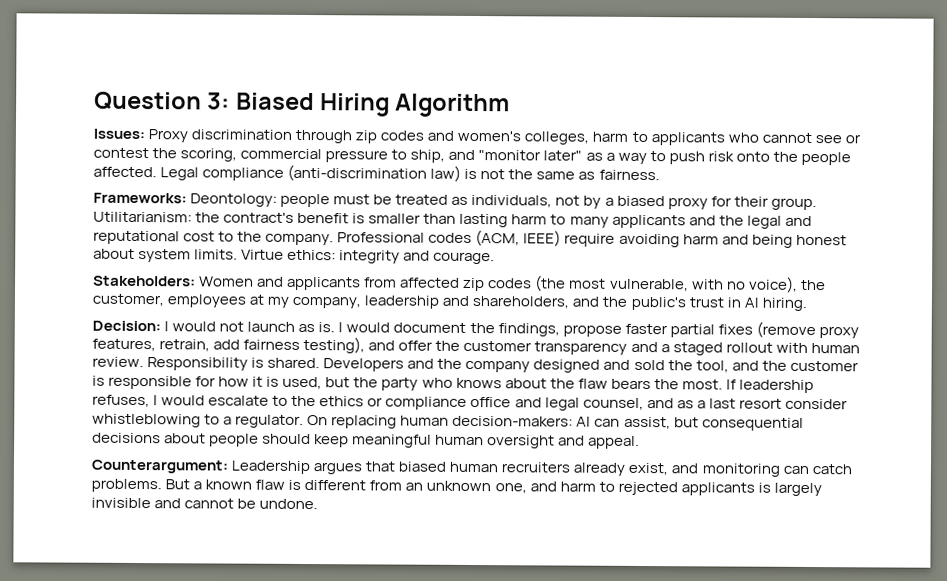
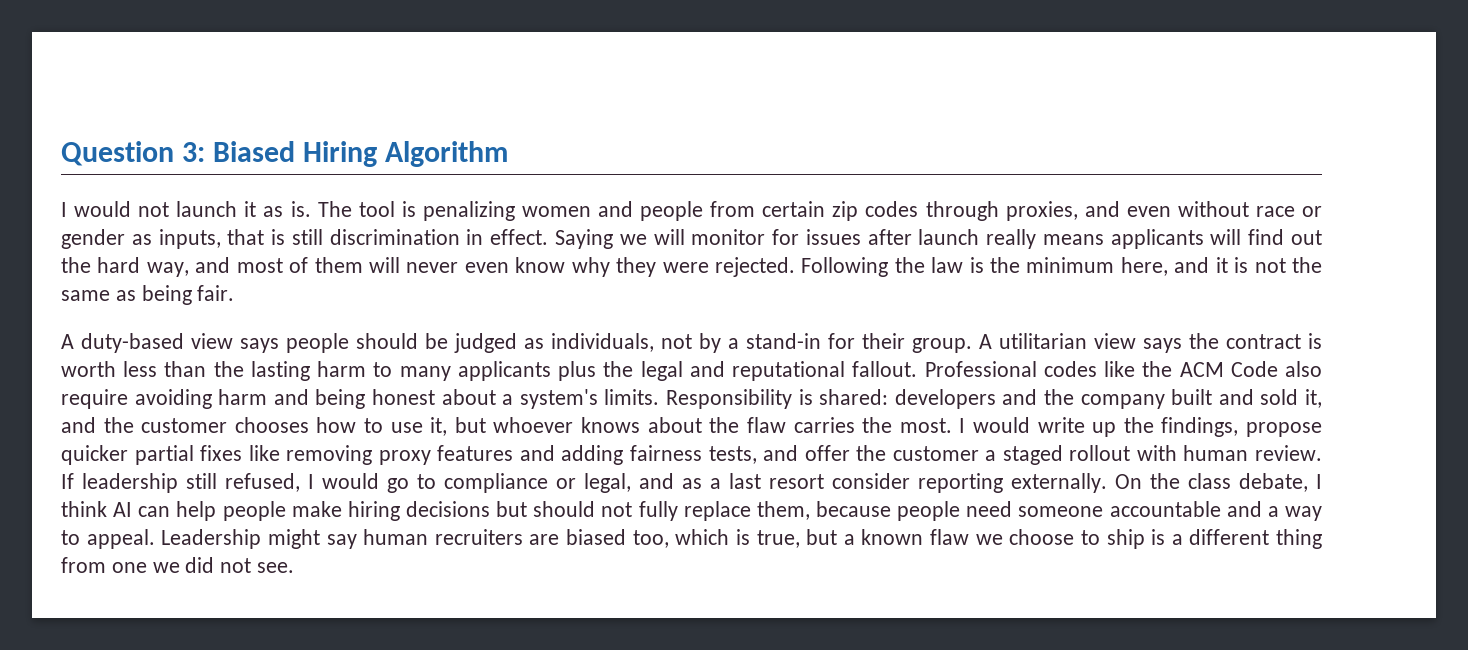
[93,128,861,146] [93,147,851,166] [93,164,462,182] Issues: Proxy discrimination through zip codes and women's colleges, harm to applicants who cannot see or contest the scoring, commercial pressure to ship, and "monitor later" as a way to push risk onto the people affected. Legal compliance (anti-discrimination law) -> [61,201,1322,221] [61,229,1322,249] [61,257,1228,277] I would not launch it as is. The tool is penalizing women and people from certain zip codes through proxies, and even without race or gender as inputs, that is still discrimination in effect. Saying we will monitor for issues after launch really means applicants will find out the hard way, and most of them will never even know why they were rejected. Following the law is the minimum here, and it
[598,169,660,181] [93,192,449,208] fairness. // Frameworks: Deontology: people must be treated -> [141,285,235,305] [61,333,517,353] being fair. // A duty-based view says people should be judged
[616,195,708,210] biased proxy -> [746,333,821,349] stand-in
[93,211,457,224] Utilitarianism: the contract's benefit is smaller than -> [979,333,1322,353] [61,361,244,377] A utilitarian view says the contract is worth less than the
[688,215,716,226] and -> [558,361,597,381] plus
[183,230,562,247] cost to the company. Professional codes (ACM, IEEE) -> [852,361,1322,377] fallout. Professional codes like the ACM Code also
[138,249,496,265] [93,275,826,293] [92,293,807,311] [92,320,467,333] system limits. Virtue ethics: integrity and courage. // Stakeholders: Women and applicants from affected zip codes (the most vulnerable, with no voice), the customer, employees at my company, leadership and shareholders, and the public's trust in AI hiring. // Decision: I would not launch as is. I would document -> [502,389,1322,409] [61,417,1117,437] a system's limits. Responsibility is shared: developers and the company built and sold it, and the customer chooses how to use it, but whoever knows about the flaw carries the most. I would write up
[624,323,668,335] faster -> [61,445,128,465] quicker
[755,321,859,339] [92,336,366,354] (remove proxy features, retrain, add fairness testing), -> [248,445,757,465] like removing proxy features and adding fairness tests,
[534,341,658,355] transparency and -> (979, 453) none
[147,357,859,373] [92,375,814,394] [92,394,644,411] Responsibility is shared. Developers and the company designed and sold the tool, and the customer is responsible for how it is used, but the party who knows about the flaw bears the most. If leadership refuses, I would escalate to the ethics or compliance office and legal counsel, -> [61,473,631,493] If leadership still refused, I would go to compliance or legal,
[92,413,804,431] [92,432,641,449] [91,459,852,477] [91,478,822,497] [91,497,319,510] whistleblowing to a regulator. On replacing human decision-makers: AI can assist, but consequential decisions about people should keep meaningful human oversight and appeal. // Counterargument: Leadership argues that biased human recruiters already exist, and monitoring can catch problems. But a known flaw is different from an unknown one, and harm to rejected applicants is largely invisible and cannot be undone. -> [918,473,1322,493] [61,501,1322,521] [61,529,1322,549] [61,557,295,573] reporting externally. On the class debate, I think AI can help people make hiring decisions but should not fully replace them, because people need someone accountable and a way to appeal. Leadership might say human recruiters are biased too, which is true, but a known flaw we choose to ship is a different thing from one we did not see.

